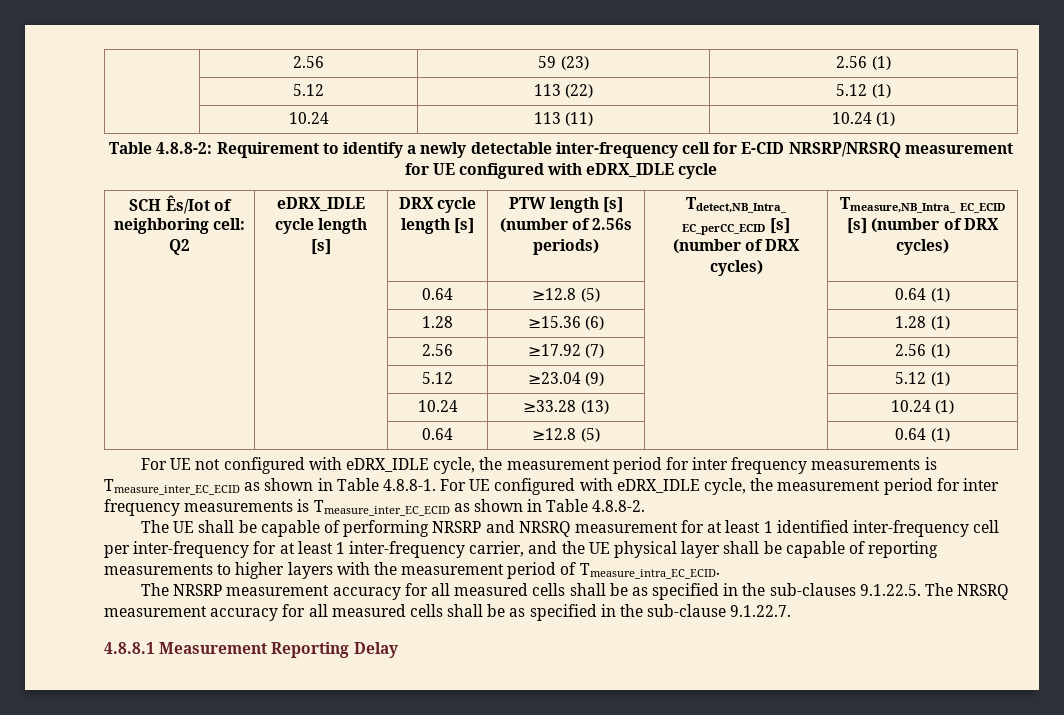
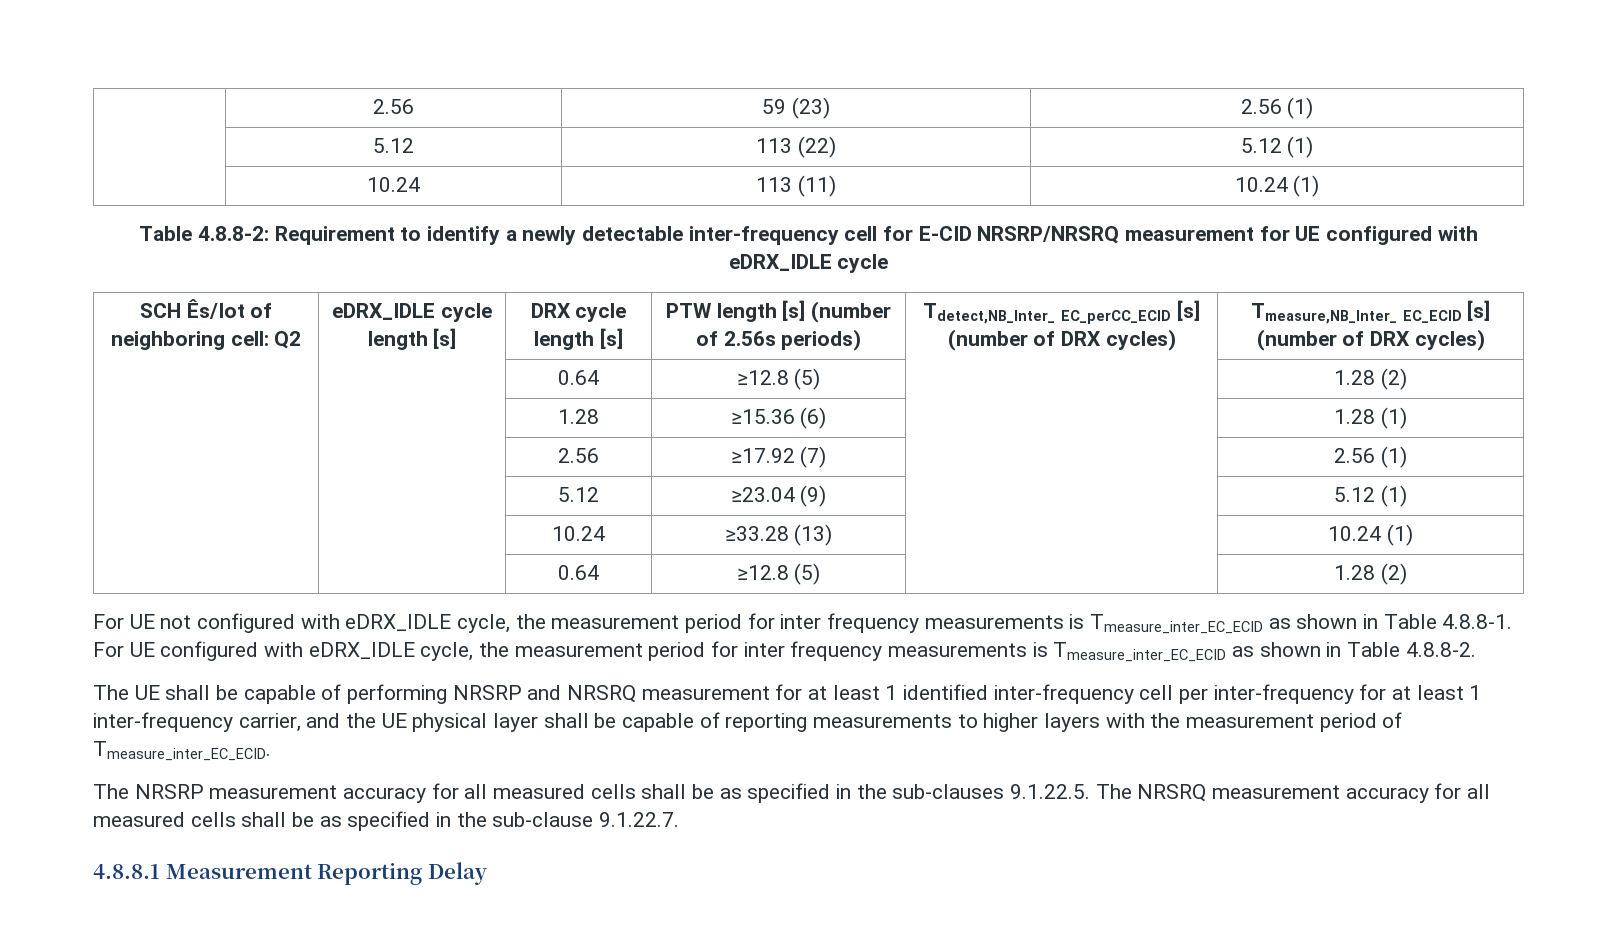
[686,197,787,213] Tdetect,NB_Intra_ -> [923,303,1056,324] Tdetect,NB_Inter_
[840,197,957,213] Tmeasure,NB_Intra_ -> [1250,303,1397,324] Tmeasure,NB_Inter_
[895,288,950,302] 0.64 (1) -> [1334,368,1407,390] 1.28 (2)
[895,428,950,442] 0.64 (1) -> [1334,563,1407,585] 1.28 (2)
[579,563,720,579] Tmeasure_intra_EC_ECID. -> [93,741,271,761] Tmeasure_inter_EC_ECID.

